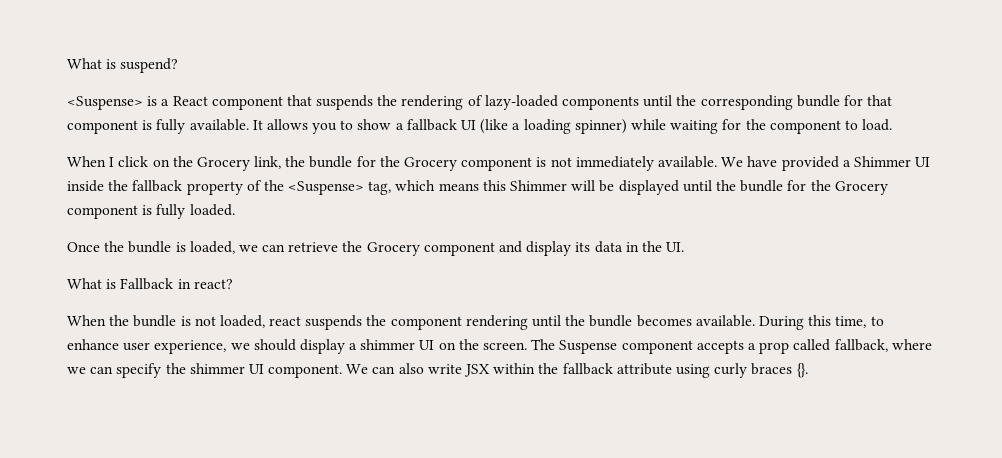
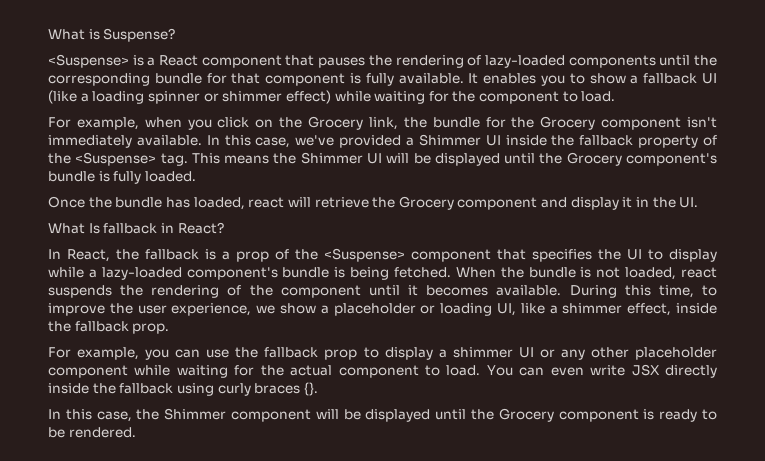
[67,58,179,73] What is suspend? -> [48,28,176,42] What is Suspense?
[316,95,374,110] suspends -> [318,57,366,68] pauses
[266,119,308,130] allows -> [483,73,537,84] enables
[574,119,627,134] spinner) -> [147,90,331,104] spinner or shimmer effect)
[67,156,115,167] When I -> [48,117,212,130] For example, when you
[536,156,778,171] is not immediately available. We have -> [687,117,718,128] [48,135,335,148] isn't immediately available. In this case, we've
[368,180,888,195] [67,205,138,219] tag, which means this Shimmer will be displayed until the bundle for the Grocery component -> [160,152,717,166] [48,171,95,182] tag. This means the Shimmer UI will be displayed until the Grocery component's bundle
[175,241,286,254] is loaded, we can -> [165,197,311,210] has loaded, react will
[575,241,623,253] its data -> [622,197,633,208] it
[106,278,233,290] is Fallback in react? // -> [88,222,224,234] [48,248,717,262] [48,267,451,280] Is fallback in React? // In React, the fallback is a prop of the <Suspense> component that specifies the UI to display while a lazy-loaded component's bundle is being fetched.
[390,315,633,330] component rendering until the bundle -> [151,285,419,298] rendering of the component until it
[67,339,119,350] enhance -> [48,303,133,316] improve the
[253,339,932,354] [67,363,672,378] should display a shimmer UI on the screen. The Suspense component accepts a prop called fallback, where we can specify the shimmer UI component. We can also write JSX within the fallback attribute -> [280,303,717,316] [48,321,170,334] [48,347,717,360] [48,364,718,378] [48,383,174,394] show a placeholder or loading UI, like a shimmer effect, inside the fallback prop. // For example, you can use the fallback prop to display a shimmer UI or any other placeholder component while waiting for the actual component to load. You can even write JSX directly inside the fallback
(808, 370) none -> [48,408,717,422] [48,427,136,438] // In this case, the Shimmer component will be displayed until the Grocery component is ready to be rendered.

